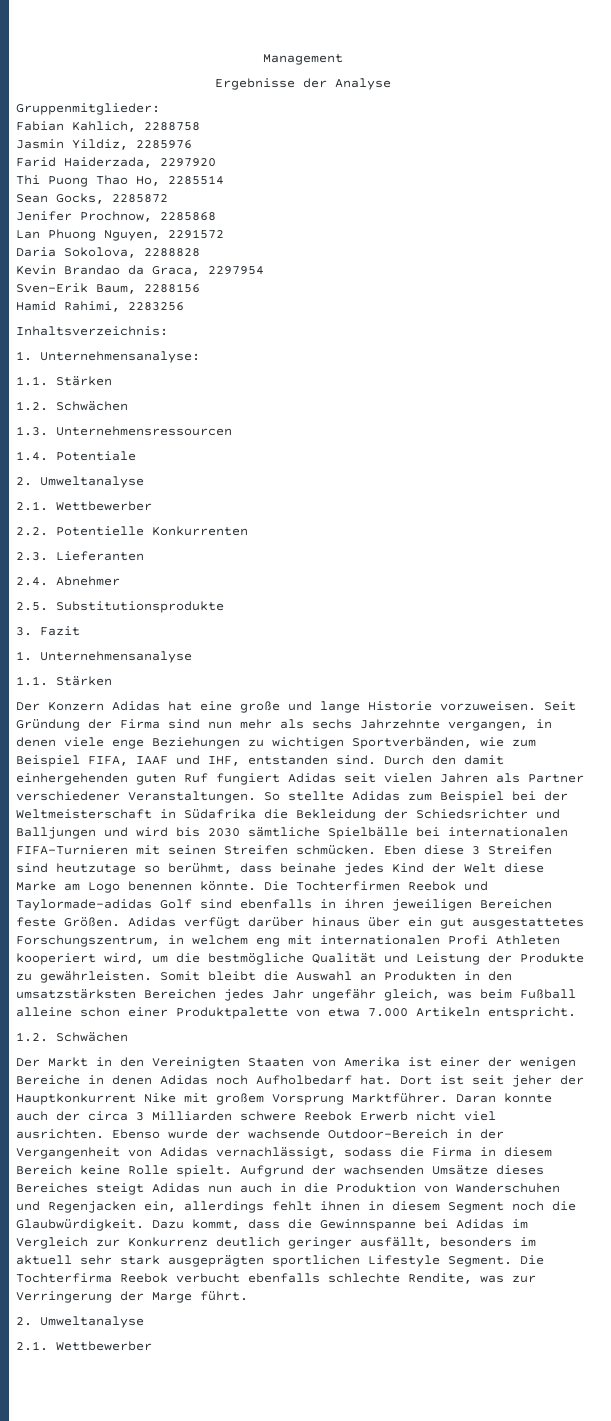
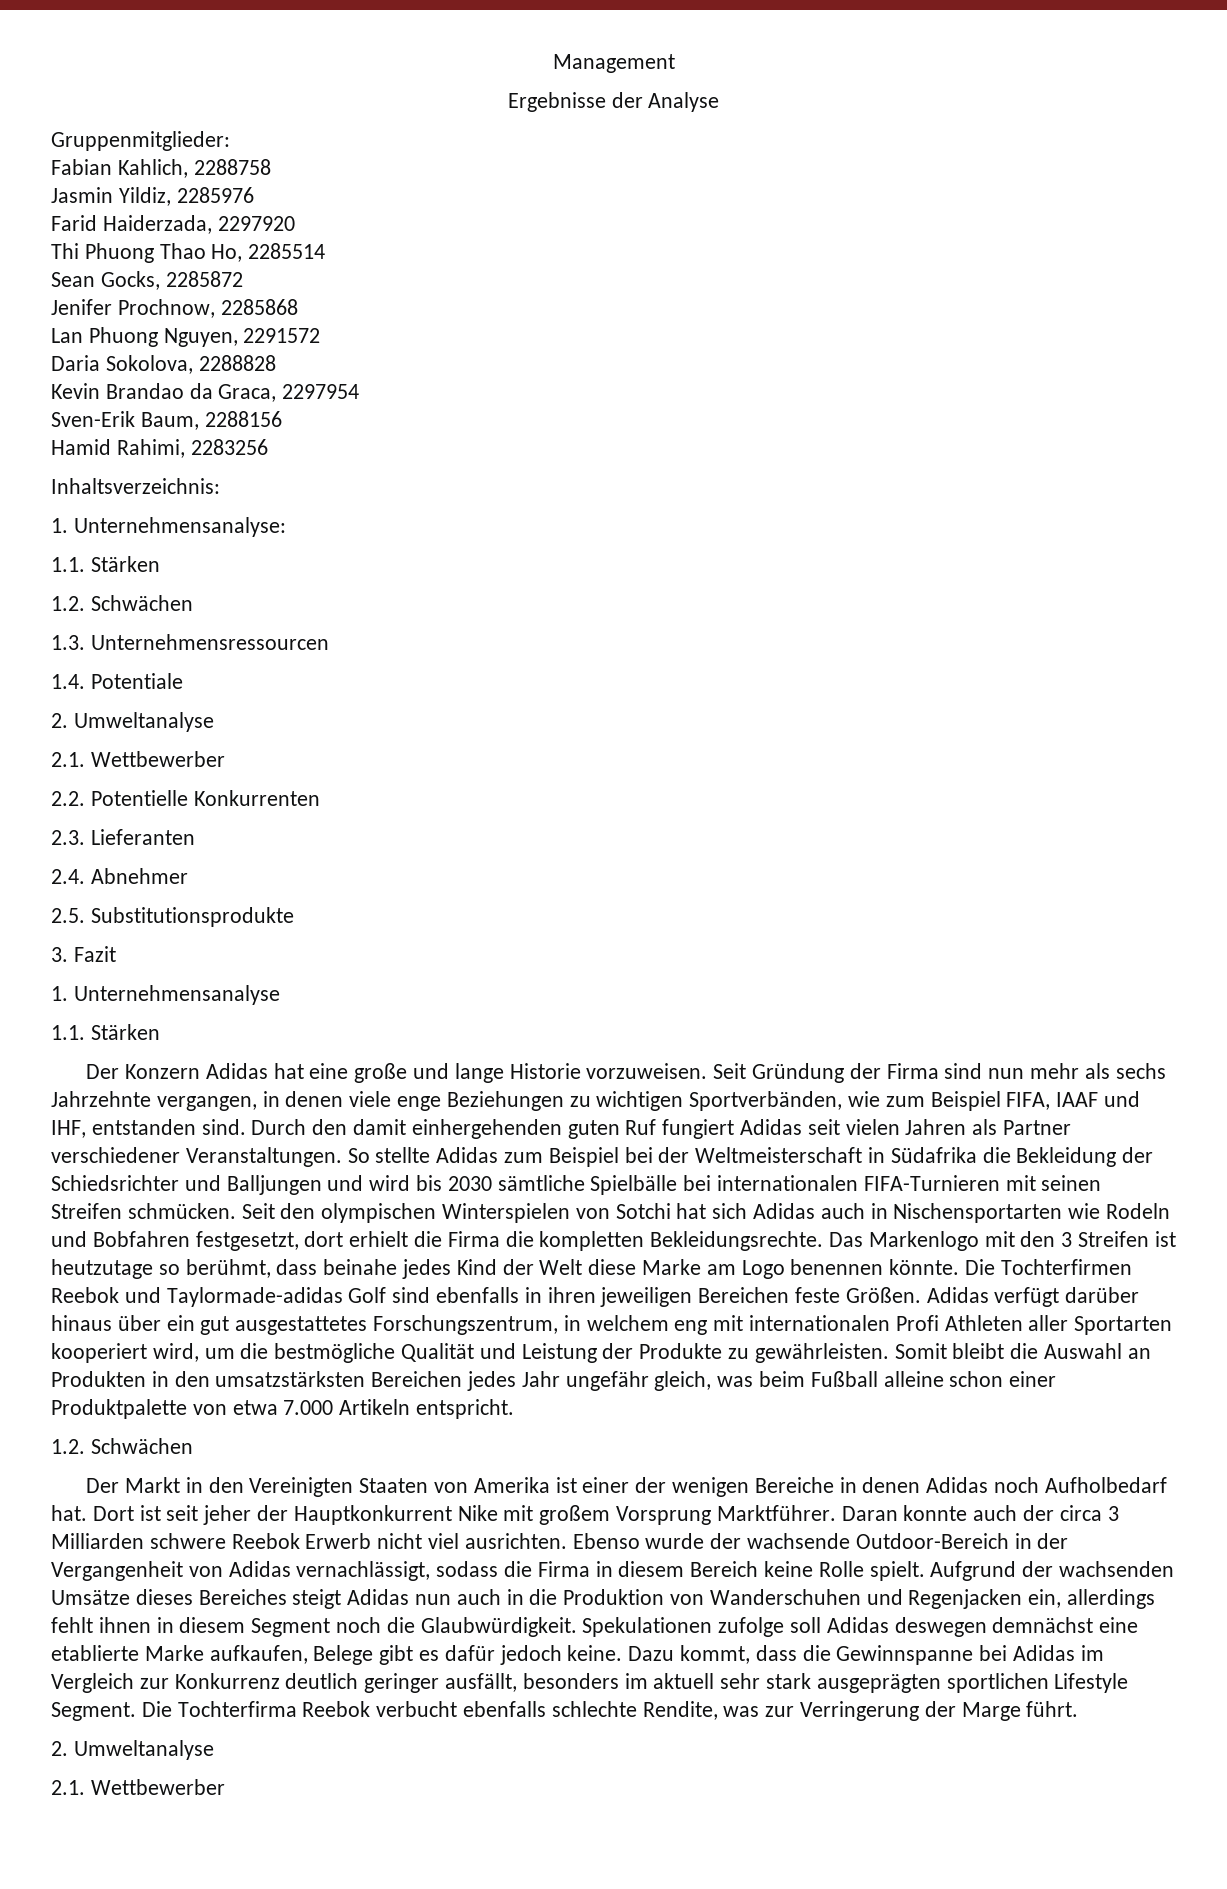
[48,176,88,187] Puong -> [84,243,154,263] Phuong
[384,845,464,855] Eben diese -> [241,1203,1171,1223] [51,1231,1056,1251] Seit den olympischen Winterspielen von Sotchi hat sich Adidas auch in Nischensportarten wie Rodeln und Bobfahren festgesetzt, dort erhielt die Firma die kompletten Bekleidungsrechte. Das Markenlogo mit den
[16,863,48,873] sind -> [1154,1231,1176,1247] ist
(560, 940) none -> [1028,1315,1173,1335] aller Sportarten
(144, 1225) none -> [582,1617,1139,1637] [51,1645,623,1665] Spekulationen zufolge soll Adidas deswegen demnächst eine etablierte Marke aufkaufen, Belege gibt es dafür jedoch keine.

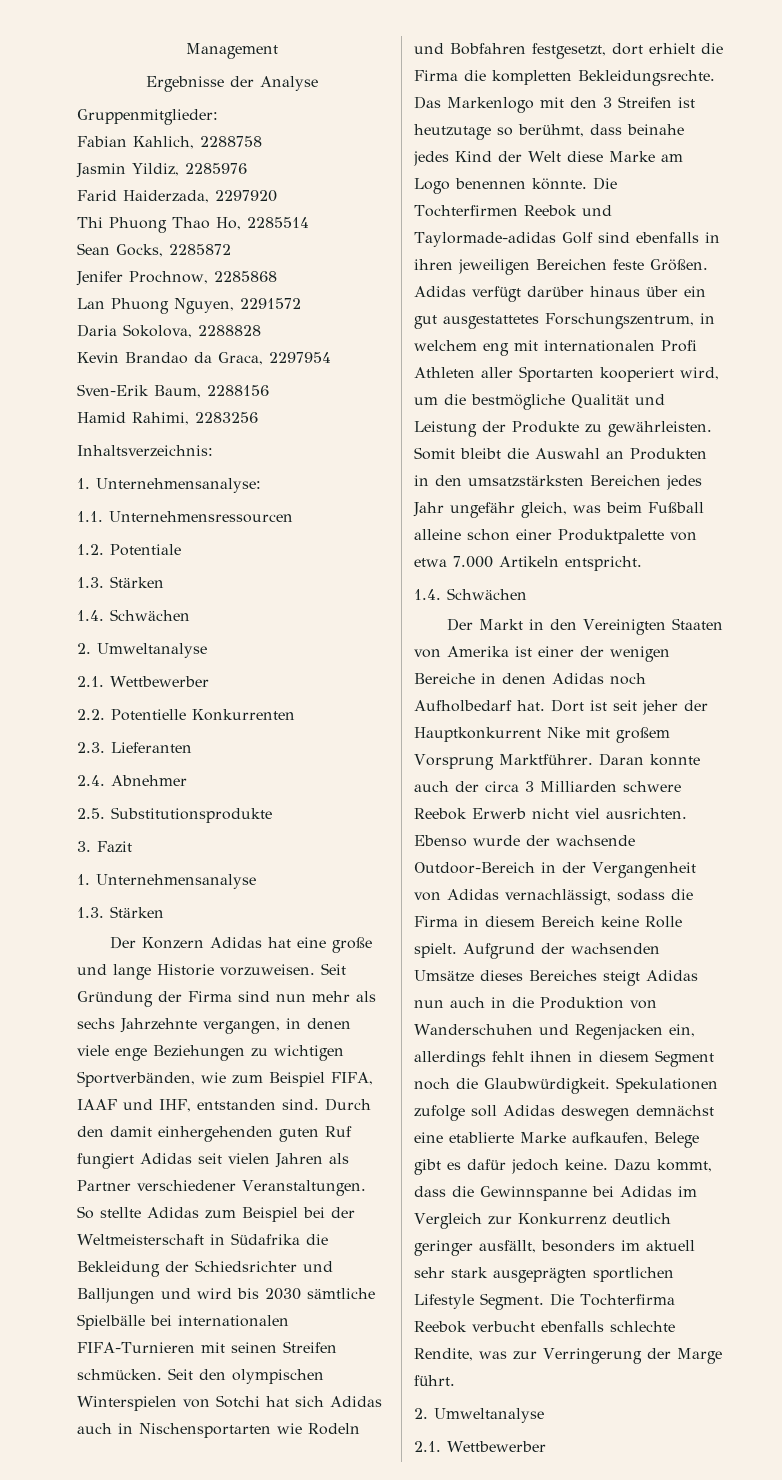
[90,556,160,572] [51,595,193,611] [51,634,329,650] [51,673,183,689] Stärken // 1.2. Schwächen // 1.3. Unternehmensressourcen // 1.4. Potentiale -> [109,511,293,523] [77,544,181,556] [77,576,164,588] [77,609,190,621] Unternehmensressourcen // 1.2. Potentiale // 1.3. Stärken // 1.4. Schwächen
[51,1025,85,1040] 1.1. -> [77,907,104,918] 1.3.
[51,1439,85,1454] 1.2. -> [414,589,441,600] 1.4.

